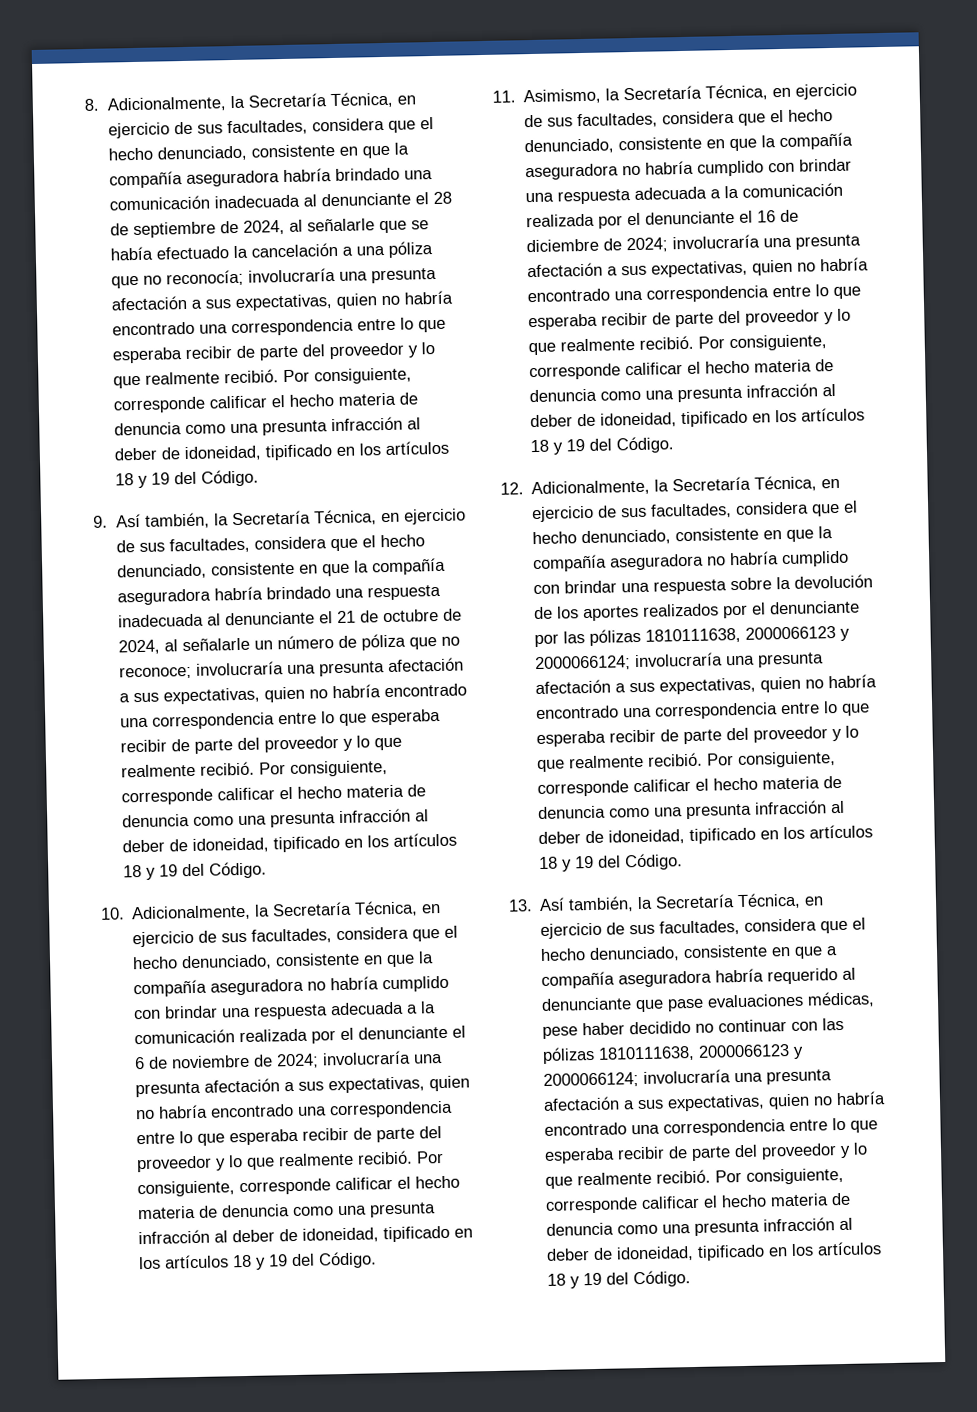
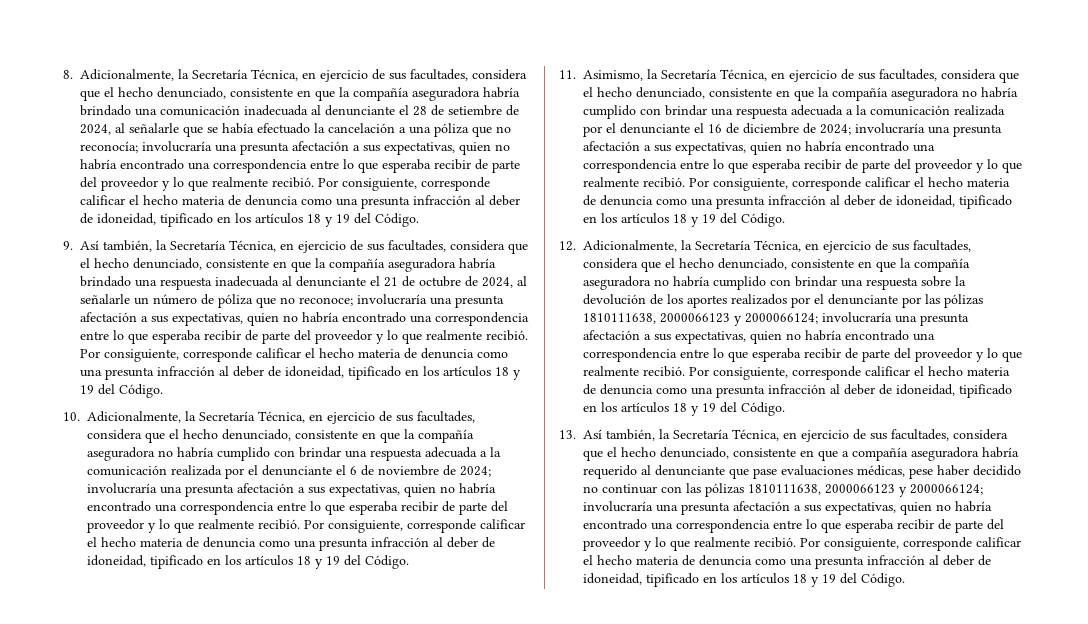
[132,221,216,239] septiembre -> [448,105,503,116] setiembre

